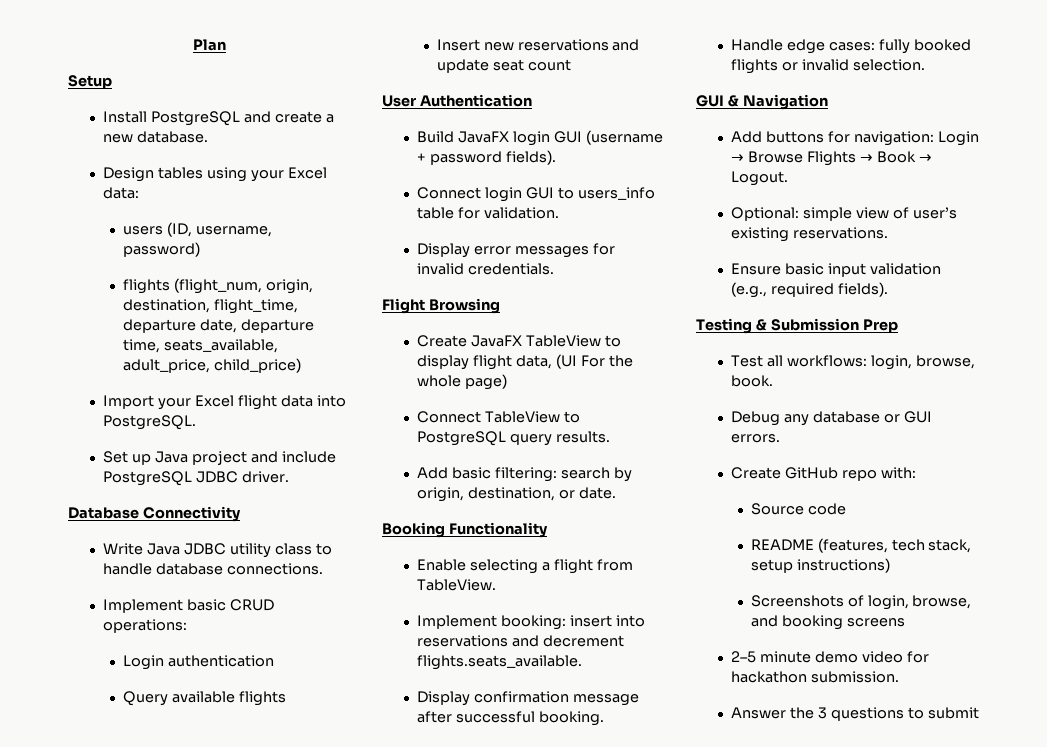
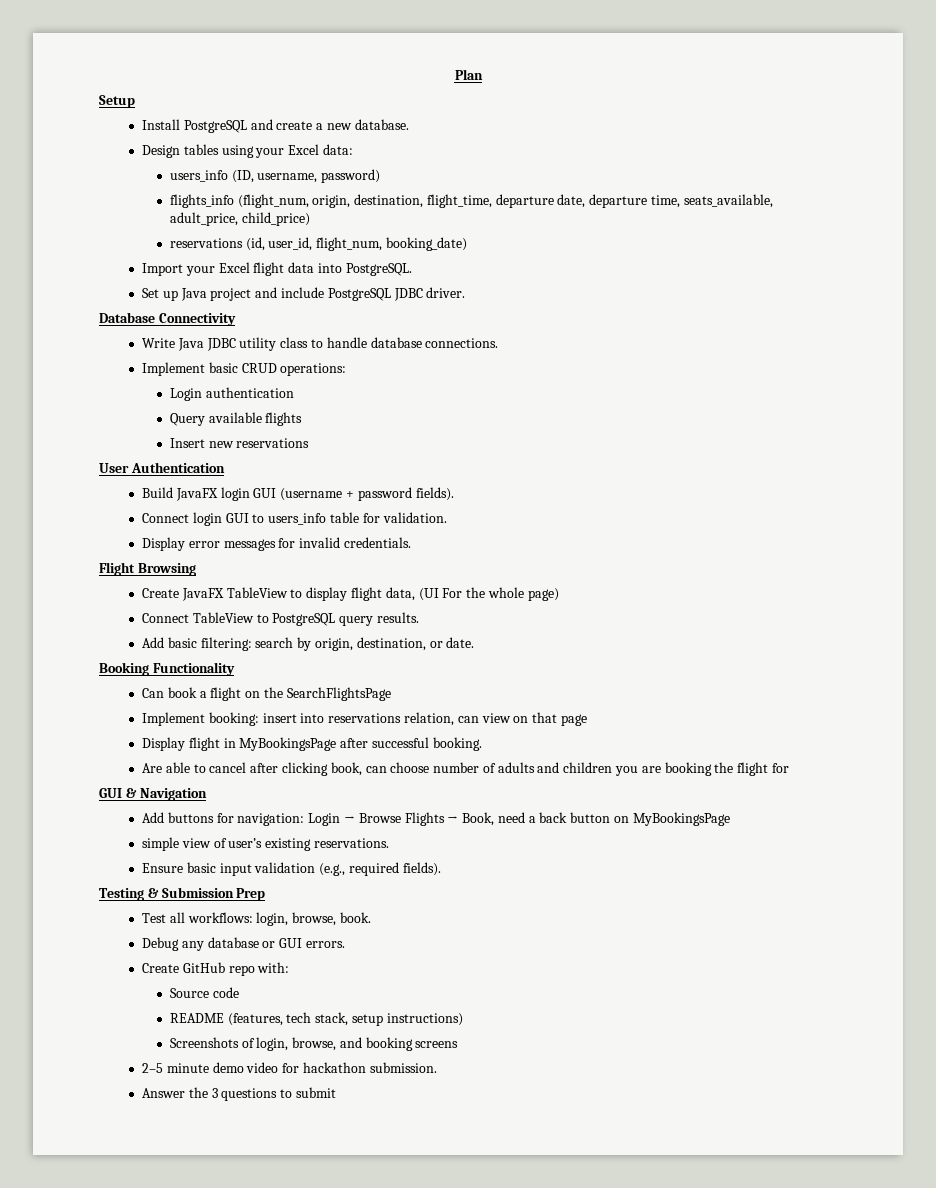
[122,226,163,235] users -> [169,170,228,182] users_info
[122,279,170,294] flights -> [169,194,234,208] flights_info
(301, 365) none -> [169,237,467,251] // reservations (id, user_id, flight_num, booking_date)
[612,39,640,51] [436,59,571,73] and update seat count -> (310, 443) none
[417,559,633,574] [417,579,497,591] Enable selecting a flight from TableView. -> [142,687,391,701] Can book a flight on the SearchFlightsPage
[512,635,625,647] [417,655,583,670] [417,691,640,706] [417,711,605,726] [731,39,971,54] [731,59,926,74] and decrement flights.seats_available. // Display confirmation message after successful booking. // Handle edge cases: fully booked flights or invalid selection. -> [403,712,587,726] [142,737,482,751] [142,762,789,776] relation, can view on that page // Display flight in MyBookingsPage after successful booking. // Are able to cancel after clicking book, can choose number of adults and children you are booking the flight for
[876,151,932,163] [731,171,789,186] [731,207,800,221] Book → Logout. // Optional: -> [462,812,730,826] Book, need a back button on MyBookingsPage //

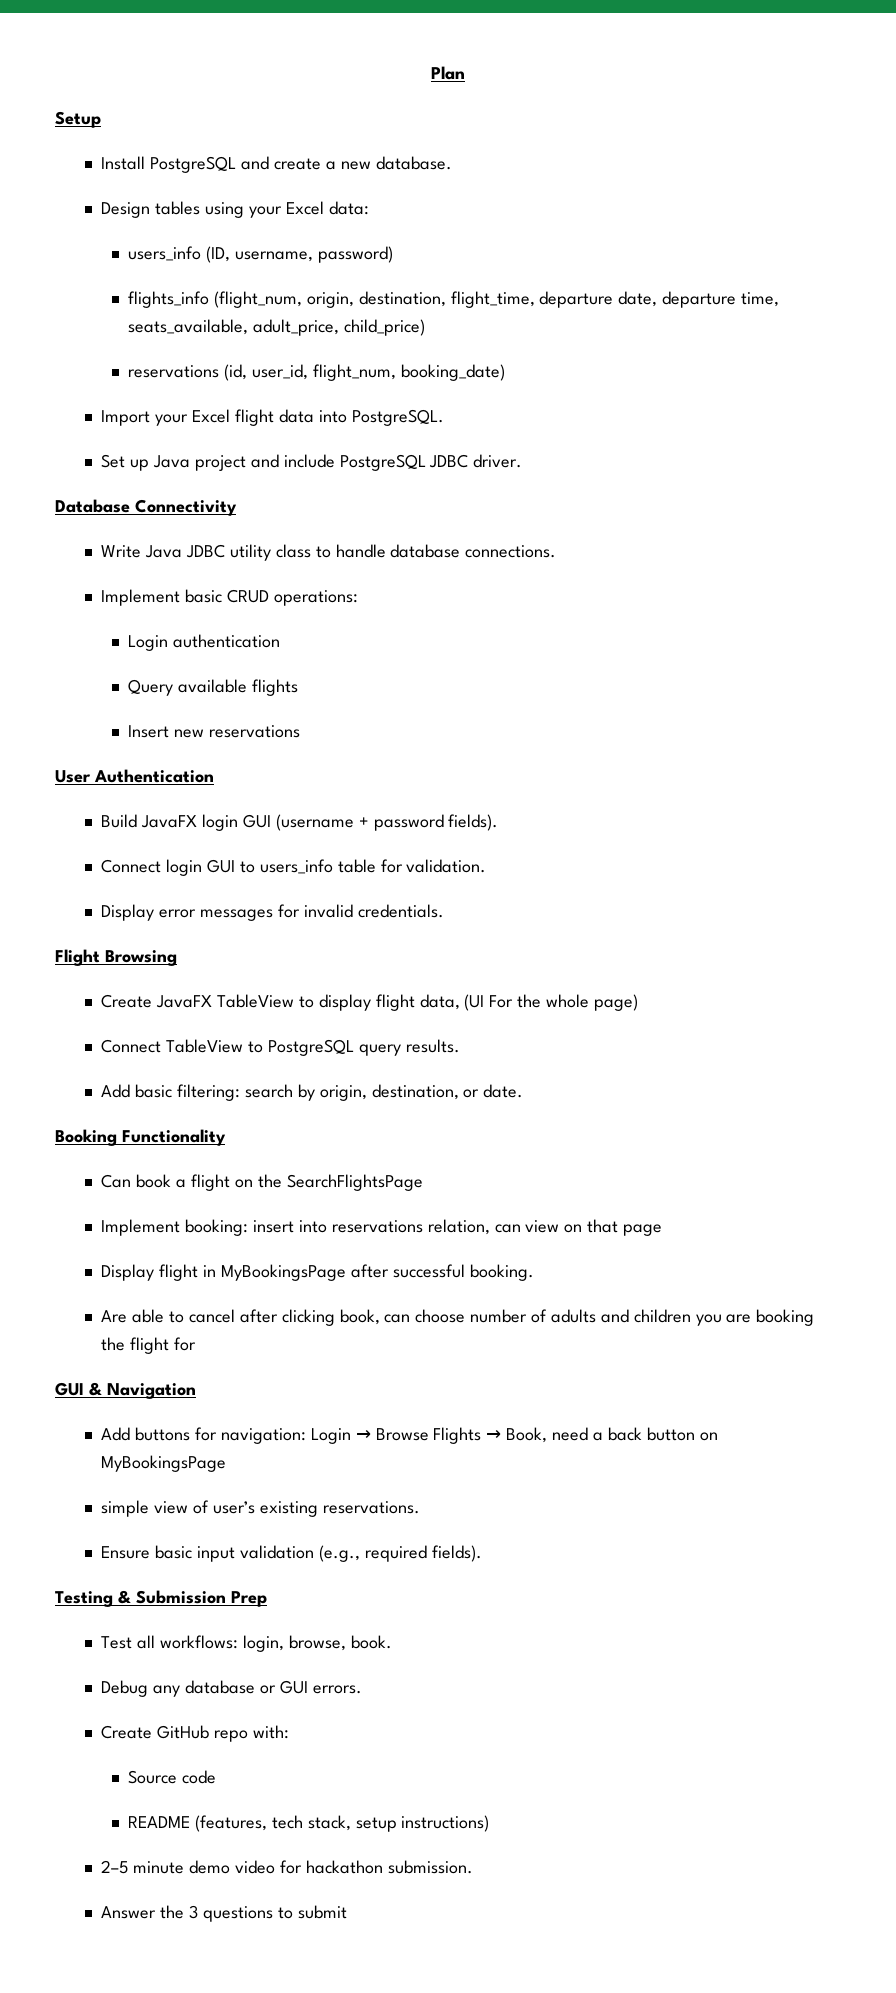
[169,1037,459,1051] // Screenshots of login, browse, and booking screens -> (490, 1823) none

